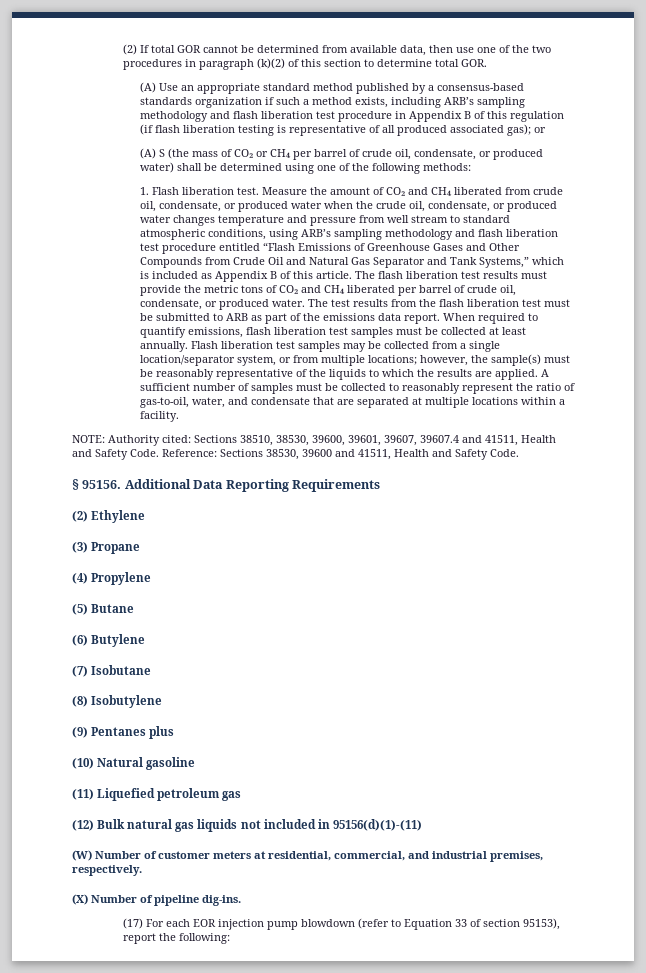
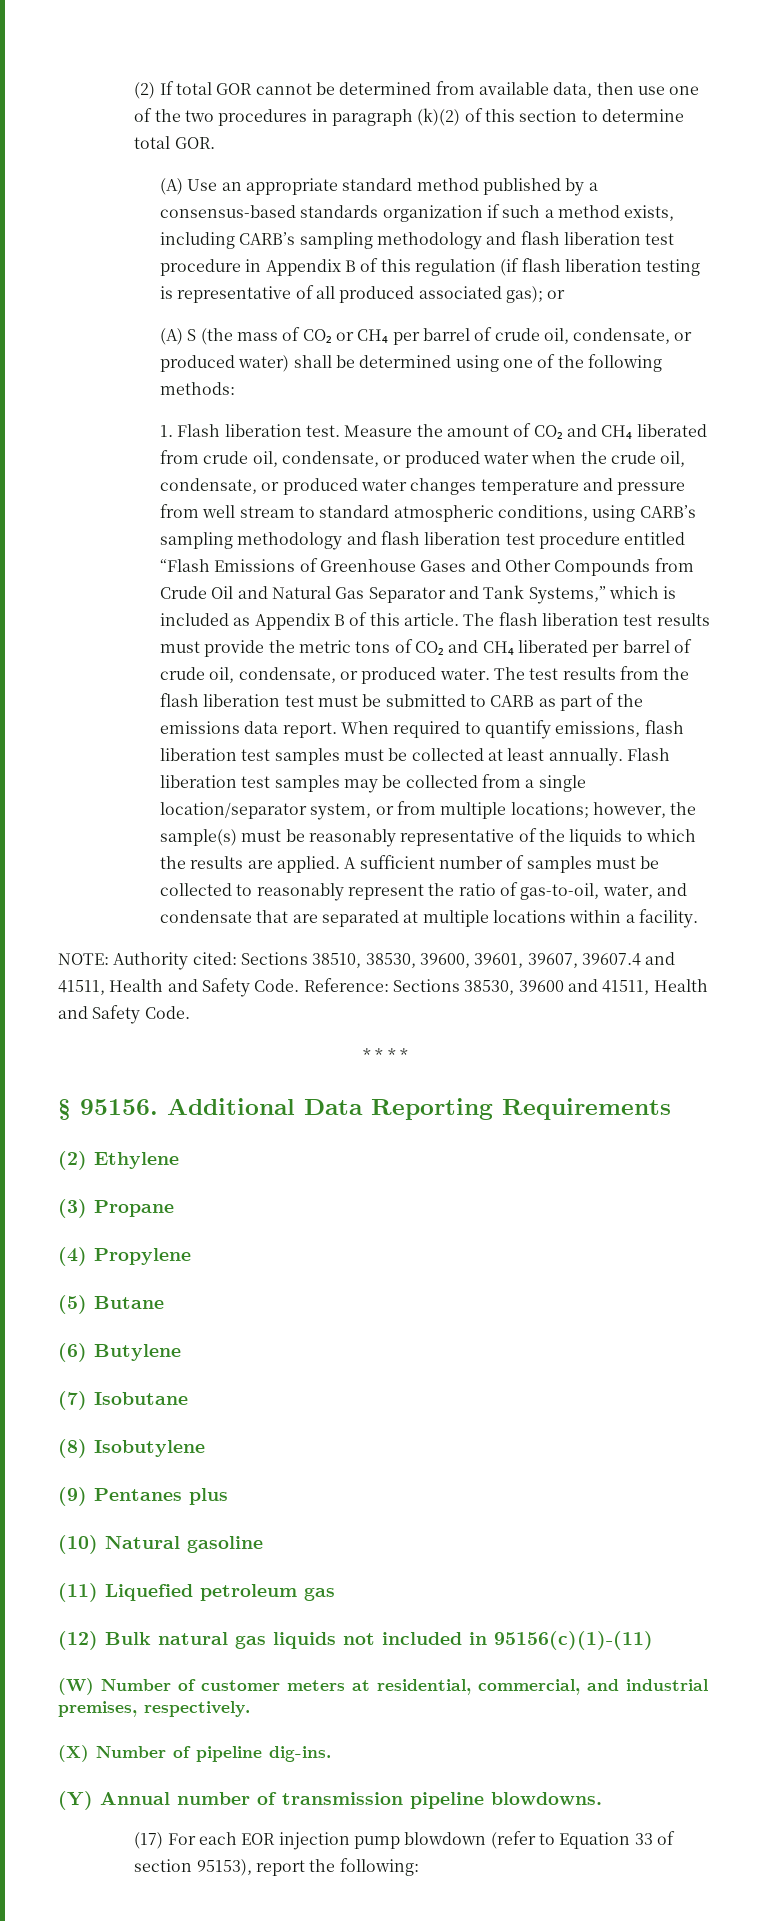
[444,97,475,105] ARB’s -> [239,232,296,245] CARB’s
[301,229,332,237] ARB’s -> [639,505,696,518] CARB’s
[226,313,249,321] ARB -> [490,695,535,707] CARB
(519, 453) none -> [363,1048,408,1061] // * * * *
[332,819,422,831] 95156(d)(1)-(11) -> [494,1631,653,1650] 95156(c)(1)-(11)
(241, 900) none -> [58,1791,602,1810] // (Y) Annual number of transmission pipeline blowdowns.

